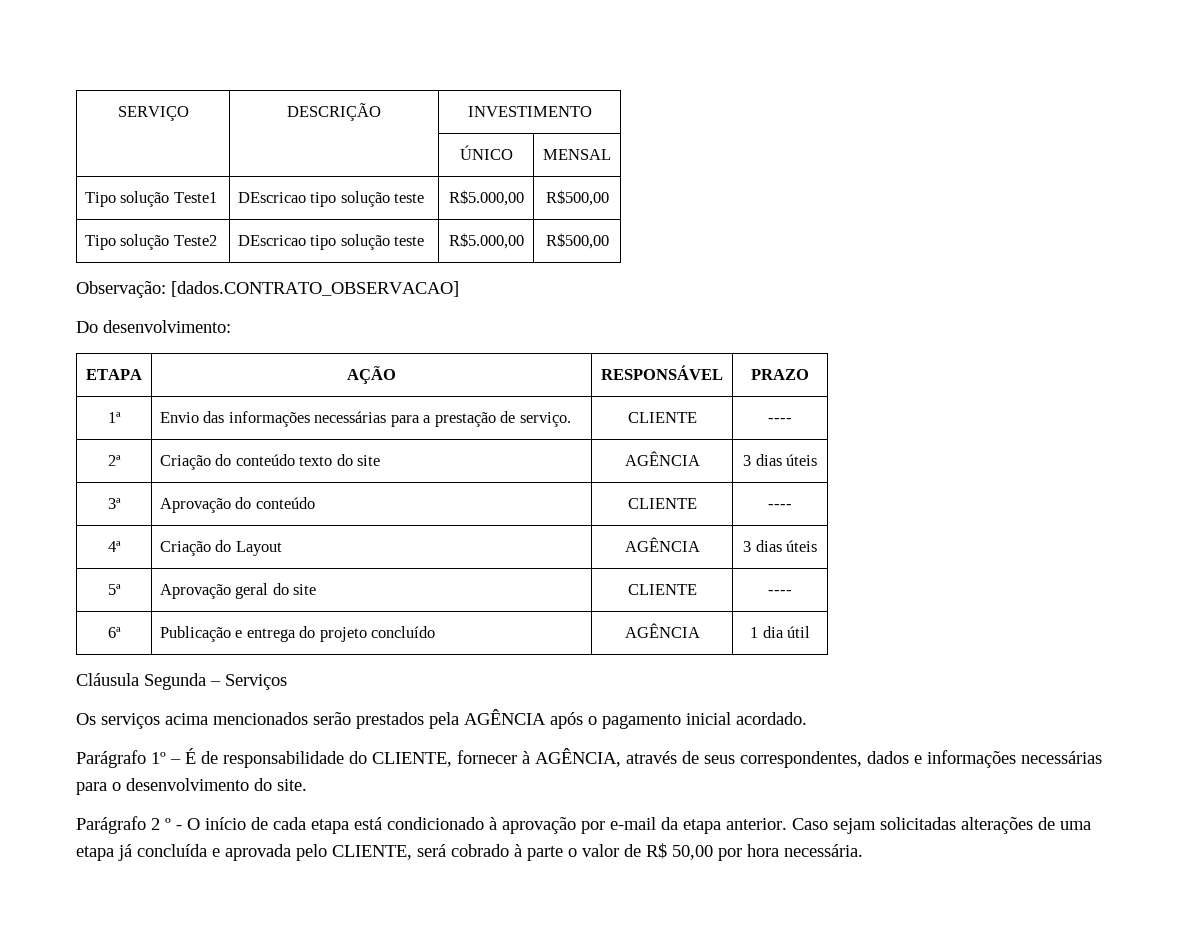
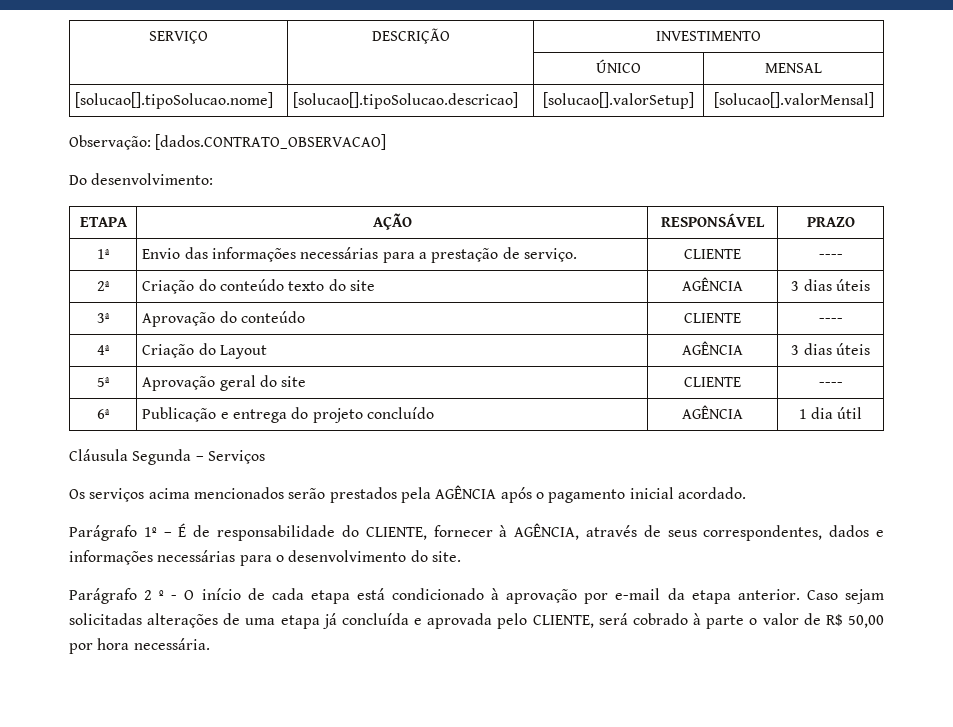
[85,191,217,207] [238,191,425,207] [448,190,524,206] [545,190,609,206] [85,234,217,250] [238,234,425,250] [448,233,524,249] [545,233,609,249] Tipo solução Teste1 | DEscricao tipo solução teste | R$5.000,00 | R$500,00 // Tipo solução Teste2 | DEscricao tipo solução teste | R$5.000,00 | R$500,00 -> [75,92,274,109] [293,92,519,109] [543,92,694,109] [713,92,874,108] [solucao[].tipoSolucao.nome] | [solucao[].tipoSolucao.descricao] | [solucao[].valorSetup] | [solucao[].valorMensal]

